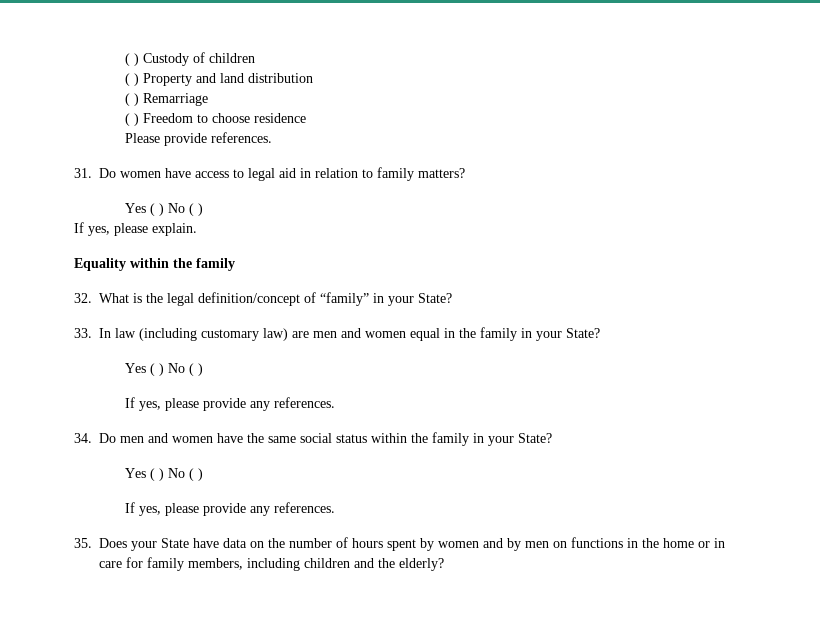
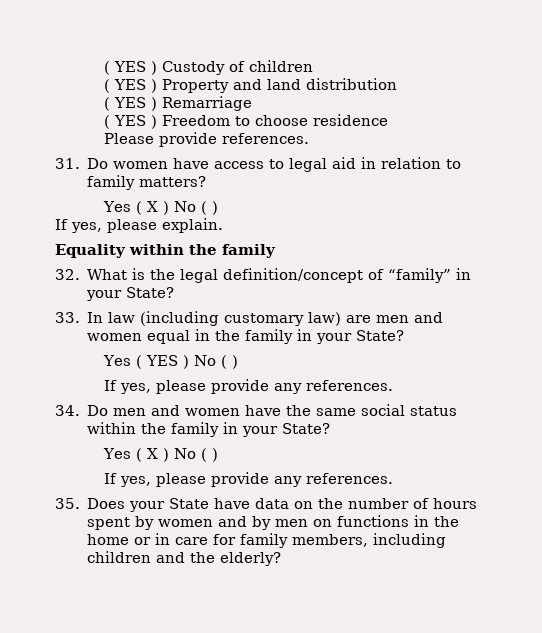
[124,53,130,66] ( -> [103,61,146,75] ( YES
(130, 79) none -> [113,79,146,90] YES
(130, 99) none -> [113,97,146,108] YES
(130, 119) none -> [113,115,146,126] YES
(155, 209) none -> [146,201,158,212] X
(155, 369) none -> [145,355,178,366] YES
(155, 474) none -> [146,448,158,459] X

